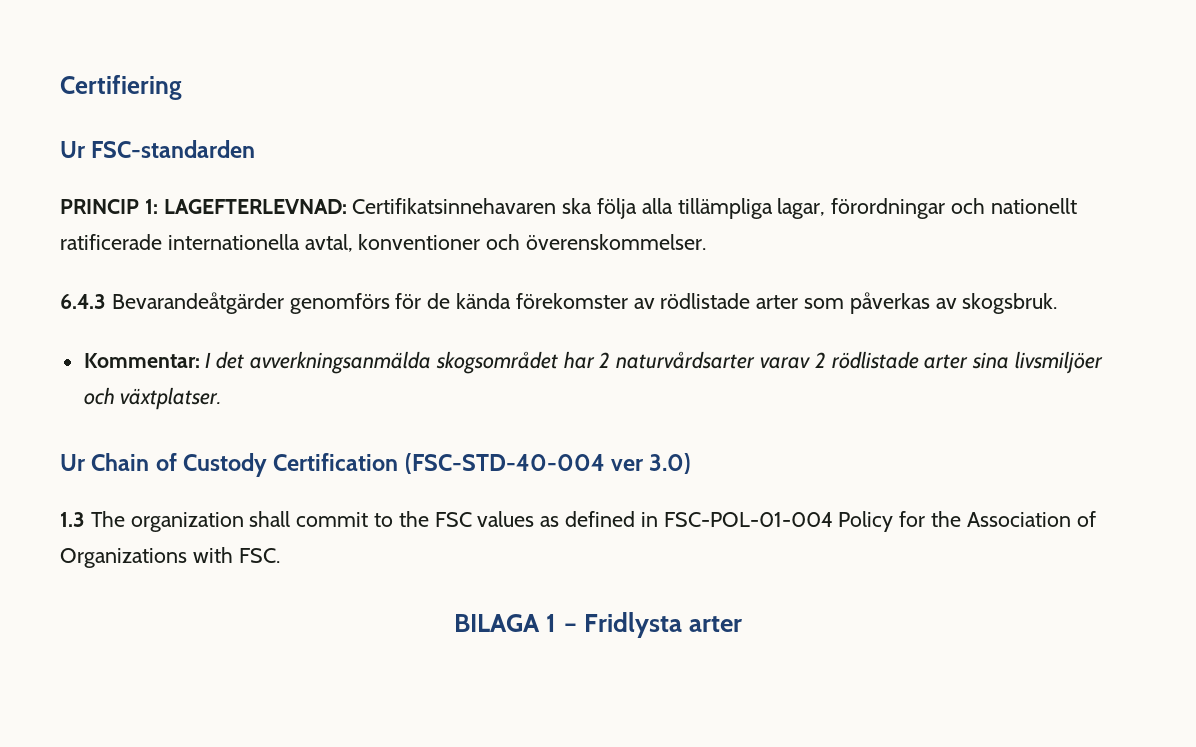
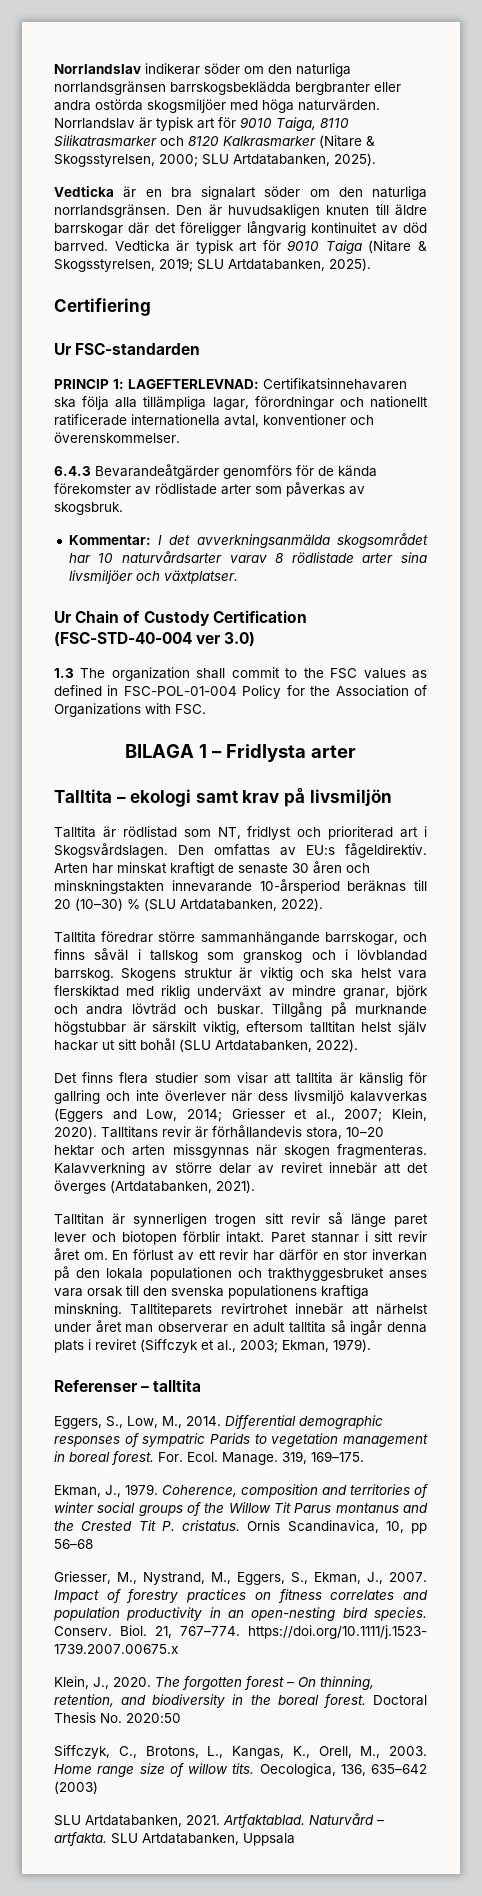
(60, 87) none -> [54,63,351,77] [54,81,401,95] [54,99,380,113] [54,117,349,131] [54,135,375,148] [54,153,376,167] [54,186,427,200] [54,204,427,218] [54,221,427,236] [54,240,427,254] [54,258,371,272] Norrlandslav indikerar söder om den naturliga norrlandsgränsen barrskogsbeklädda bergbranter eller andra ostörda skogsmiljöer med höga naturvärden. Norrlandslav är typisk art för 9010 Taiga, 8110 Silikatrasmarker och 8120 Kalkrasmarker (Nitare & Skogsstyrelsen, 2000; SLU Artdatabanken, 2025). // Vedticka är en bra signalart söder om den naturliga norrlandsgränsen. Den är huvudsakligen knuten till äldre barrskogar där det föreligger långvarig kontinuitet av död barrved. Vedticka är typisk art för 9010 Taiga (Nitare & Skogsstyrelsen, 2019; SLU Artdatabanken, 2025). //
[599,352,611,368] 2 -> [98,553,114,563] 10
[814,352,826,368] 2 -> [275,553,285,563] 8
(742, 624) none -> [54,788,392,807] [54,826,428,840] [54,843,427,858] [54,861,370,876] [54,879,427,894] [54,898,323,911] [54,931,427,945] [54,948,427,963] [54,967,427,981] [54,985,428,999] [54,1002,427,1017] [54,1021,427,1035] [54,1038,358,1052] [54,1072,427,1086] [54,1090,427,1104] [54,1108,427,1122] [54,1125,384,1139] [54,1144,427,1158] [54,1162,428,1176] [54,1180,255,1194] [54,1212,428,1227] [54,1231,427,1245] [54,1248,428,1261] [54,1266,427,1281] [54,1285,369,1299] [54,1303,428,1317] [54,1320,428,1335] [54,1339,371,1353] [54,1379,202,1392] [54,1415,383,1429] [54,1433,428,1447] [54,1451,364,1465] [54,1484,428,1498] [54,1502,428,1516] [54,1520,427,1534] [54,1539,93,1549] [54,1571,427,1585] [54,1589,429,1603] [53,1607,427,1621] [54,1625,427,1639] [54,1643,178,1654] [54,1676,374,1690] [54,1694,427,1708] [54,1712,181,1723] [54,1745,427,1759] [54,1763,427,1777] [54,1781,98,1794] [54,1813,384,1828] [54,1832,295,1846] // Talltita – ekologi samt krav på livsmiljön // Talltita är rödlistad som NT, fridlyst och prioriterad art i Skogsvårdslagen. Den omfattas av EU:s fågeldirektiv. Arten har minskat kraftigt de senaste 30 åren och minskningstakten innevarande 10-årsperiod beräknas till 20 (10–30) % (SLU Artdatabanken, 2022). // Talltita föredrar större sammanhängande barrskogar, och finns såväl i tallskog som granskog och i lövblandad barrskog. Skogens struktur är viktig och ska helst vara flerskiktad med riklig underväxt av mindre granar, björk och andra lövträd och buskar. Tillgång på murknande högstubbar är särskilt viktig, eftersom talltitan helst själv hackar ut sitt bohål (SLU Artdatabanken, 2022). // Det finns flera studier som visar att talltita är känslig för gallring och inte överlever när dess livsmiljö kalavverkas (Eggers and Low, 2014; Griesser et al., 2007; Klein, 2020). Talltitans revir är förhållandevis stora, 10–20 hektar och arten missgynnas när skogen fragmenteras. Kalavverkning av större delar av reviret innebär att det överges (Artdatabanken, 2021). // Talltitan är synnerligen trogen sitt revir så länge paret lever och biotopen förblir intakt. Paret stannar i sitt revir året om. En förlust av ett revir har därför en stor inverkan på den lokala populationen och trakthyggesbruket anses vara orsak till den svenska populationens kraftiga minskning. Talltiteparets revirtrohet innebär att närhelst under året man observerar en adult talltita så ingår denna plats i reviret (Siffczyk et al., 2003; Ekman, 1979). // Referenser – talltita // Eggers, S., Low, M., 2014. Differential demographic responses of sympatric Parids to vegetation management in boreal forest. For. Ecol. Manage. 319, 169–175. // Ekman, J., 1979. Coherence, composition and territories of winter social groups of the Willow Tit Parus montanus and the Crested Tit P. cristatus. Ornis Scandinavica, 10, pp 56–68 // Griesser, M., Nystrand, M., Eggers, S., Ekman, J., 2007. Impact of forestry practices on fitness correlates and population productivity in an open-nesting bird species. Conserv. Biol. 21, 767–774. https://doi.org/10.1111/j.1523- 1739.2007.00675.x // Klein, J., 2020. The forgotten forest – On thinning, retention, and biodiversity in the boreal forest. Doctoral Thesis No. 2020:50 // Siffczyk, C., Brotons, L., Kangas, K., Orell, M., 2003. Home range size of willow tits. Oecologica, 136, 635–642 (2003) // SLU Artdatabanken, 2021. Artfaktablad. Naturvård – artfakta. SLU Artdatabanken, Uppsala

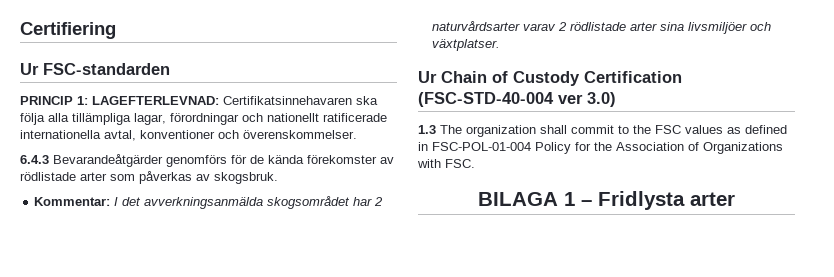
[54,63,351,77] [54,81,401,95] [54,99,380,113] [54,117,349,131] [54,135,375,148] [54,153,376,167] [54,186,427,200] [54,204,427,218] [54,221,427,236] [54,240,427,254] [54,258,371,272] Norrlandslav indikerar söder om den naturliga norrlandsgränsen barrskogsbeklädda bergbranter eller andra ostörda skogsmiljöer med höga naturvärden. Norrlandslav är typisk art för 9010 Taiga, 8110 Silikatrasmarker och 8120 Kalkrasmarker (Nitare & Skogsstyrelsen, 2000; SLU Artdatabanken, 2025). // Vedticka är en bra signalart söder om den naturliga norrlandsgränsen. Den är huvudsakligen knuten till äldre barrskogar där det föreligger långvarig kontinuitet av död barrved. Vedticka är typisk art för 9010 Taiga (Nitare & Skogsstyrelsen, 2019; SLU Artdatabanken, 2025). // -> (20, 30) none
[98,553,114,563] 10 -> [374,197,384,206] 2
[275,553,285,563] 8 -> [558,22,568,31] 2
[54,788,392,807] [54,826,428,840] [54,843,427,858] [54,861,370,876] [54,879,427,894] [54,898,323,911] [54,931,427,945] [54,948,427,963] [54,967,427,981] [54,985,428,999] [54,1002,427,1017] [54,1021,427,1035] [54,1038,358,1052] [54,1072,427,1086] [54,1090,427,1104] [54,1108,427,1122] [54,1125,384,1139] [54,1144,427,1158] [54,1162,428,1176] [54,1180,255,1194] [54,1212,428,1227] [54,1231,427,1245] [54,1248,428,1261] [54,1266,427,1281] [54,1285,369,1299] [54,1303,428,1317] [54,1320,428,1335] [54,1339,371,1353] [54,1379,202,1392] [54,1415,383,1429] [54,1433,428,1447] [54,1451,364,1465] [54,1484,428,1498] [54,1502,428,1516] [54,1520,427,1534] [54,1539,93,1549] [54,1571,427,1585] [54,1589,429,1603] [53,1607,427,1621] [54,1625,427,1639] [54,1643,178,1654] [54,1676,374,1690] [54,1694,427,1708] [54,1712,181,1723] [54,1745,427,1759] [54,1763,427,1777] [54,1781,98,1794] [54,1813,384,1828] [54,1832,295,1846] // Talltita – ekologi samt krav på livsmiljön // Talltita är rödlistad som NT, fridlyst och prioriterad art i Skogsvårdslagen. Den omfattas av EU:s fågeldirektiv. Arten har minskat kraftigt de senaste 30 åren och minskningstakten innevarande 10-årsperiod beräknas till 20 (10–30) % (SLU Artdatabanken, 2022). // Talltita föredrar större sammanhängande barrskogar, och finns såväl i tallskog som granskog och i lövblandad barrskog. Skogens struktur är viktig och ska helst vara flerskiktad med riklig underväxt av mindre granar, björk och andra lövträd och buskar. Tillgång på murknande högstubbar är särskilt viktig, eftersom talltitan helst själv hackar ut sitt bohål (SLU Artdatabanken, 2022). // Det finns flera studier som visar att talltita är känslig för gallring och inte överlever när dess livsmiljö kalavverkas (Eggers and Low, 2014; Griesser et al., 2007; Klein, 2020). Talltitans revir är förhållandevis stora, 10–20 hektar och arten missgynnas när skogen fragmenteras. Kalavverkning av större delar av reviret innebär att det överges (Artdatabanken, 2021). // Talltitan är synnerligen trogen sitt revir så länge paret lever och biotopen förblir intakt. Paret stannar i sitt revir året om. En förlust av ett revir har därför en stor inverkan på den lokala populationen och trakthyggesbruket anses vara orsak till den svenska populationens kraftiga minskning. Talltiteparets revirtrohet innebär att närhelst under året man observerar en adult talltita så ingår denna plats i reviret (Siffczyk et al., 2003; Ekman, 1979). // Referenser – talltita // Eggers, S., Low, M., 2014. Differential demographic responses of sympatric Parids to vegetation management in boreal forest. For. Ecol. Manage. 319, 169–175. // Ekman, J., 1979. Coherence, composition and territories of winter social groups of the Willow Tit Parus montanus and the Crested Tit P. cristatus. Ornis Scandinavica, 10, pp 56–68 // Griesser, M., Nystrand, M., Eggers, S., Ekman, J., 2007. Impact of forestry practices on fitness correlates and population productivity in an open-nesting bird species. Conserv. Biol. 21, 767–774. https://doi.org/10.1111/j.1523- 1739.2007.00675.x // Klein, J., 2020. The forgotten forest – On thinning, retention, and biodiversity in the boreal forest. Doctoral Thesis No. 2020:50 // Siffczyk, C., Brotons, L., Kangas, K., Orell, M., 2003. Home range size of willow tits. Oecologica, 136, 635–642 (2003) // SLU Artdatabanken, 2021. Artfaktablad. Naturvård – artfakta. SLU Artdatabanken, Uppsala -> (735, 199) none

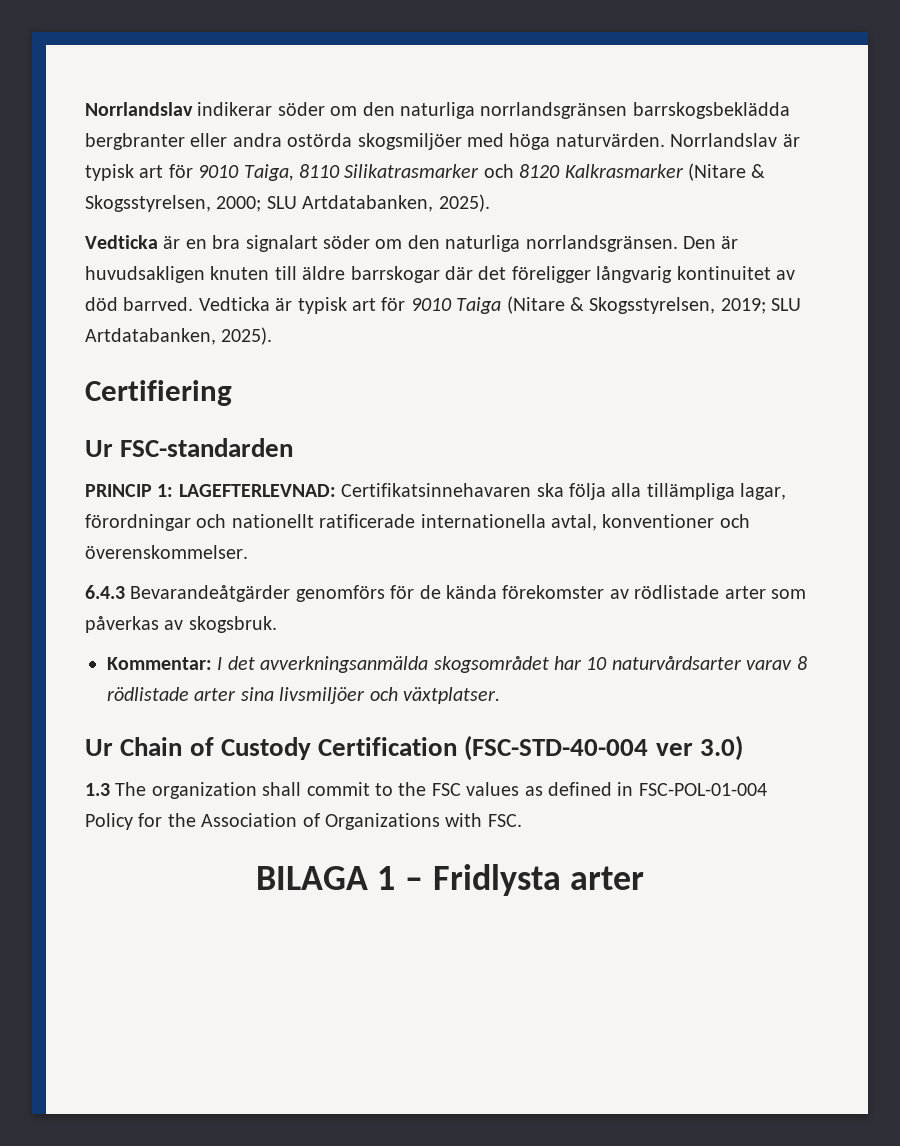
(20, 30) none -> [85,102,790,119] [85,133,800,150] [85,163,766,181] [85,194,490,212] [85,235,739,252] [85,266,795,283] [85,296,802,314] [85,327,273,345] Norrlandslav indikerar söder om den naturliga norrlandsgränsen barrskogsbeklädda bergbranter eller andra ostörda skogsmiljöer med höga naturvärden. Norrlandslav är typisk art för 9010 Taiga, 8110 Silikatrasmarker och 8120 Kalkrasmarker (Nitare & Skogsstyrelsen, 2000; SLU Artdatabanken, 2025). // Vedticka är en bra signalart söder om den naturliga norrlandsgränsen. Den är huvudsakligen knuten till äldre barrskogar där det föreligger långvarig kontinuitet av död barrved. Vedticka är typisk art för 9010 Taiga (Nitare & Skogsstyrelsen, 2019; SLU Artdatabanken, 2025). //
[374,197,384,206] 2 -> [586,657,608,670] 10
[558,22,568,31] 2 -> [796,656,807,670] 8

